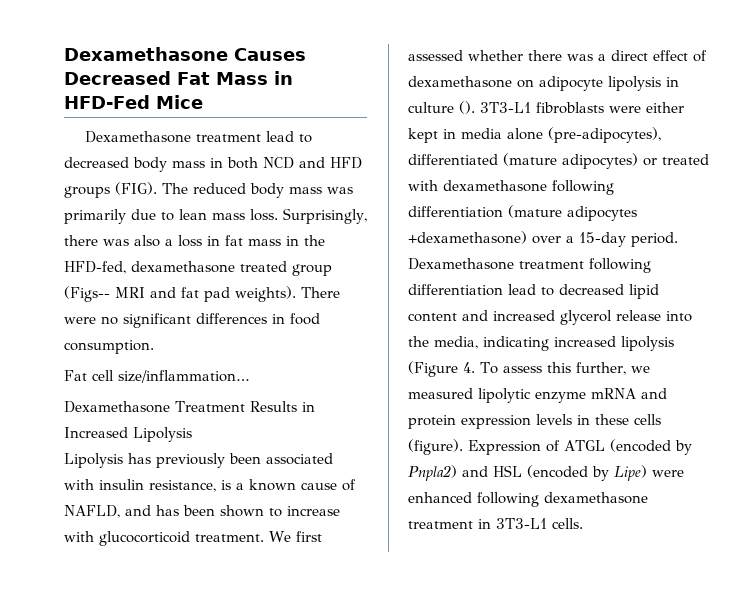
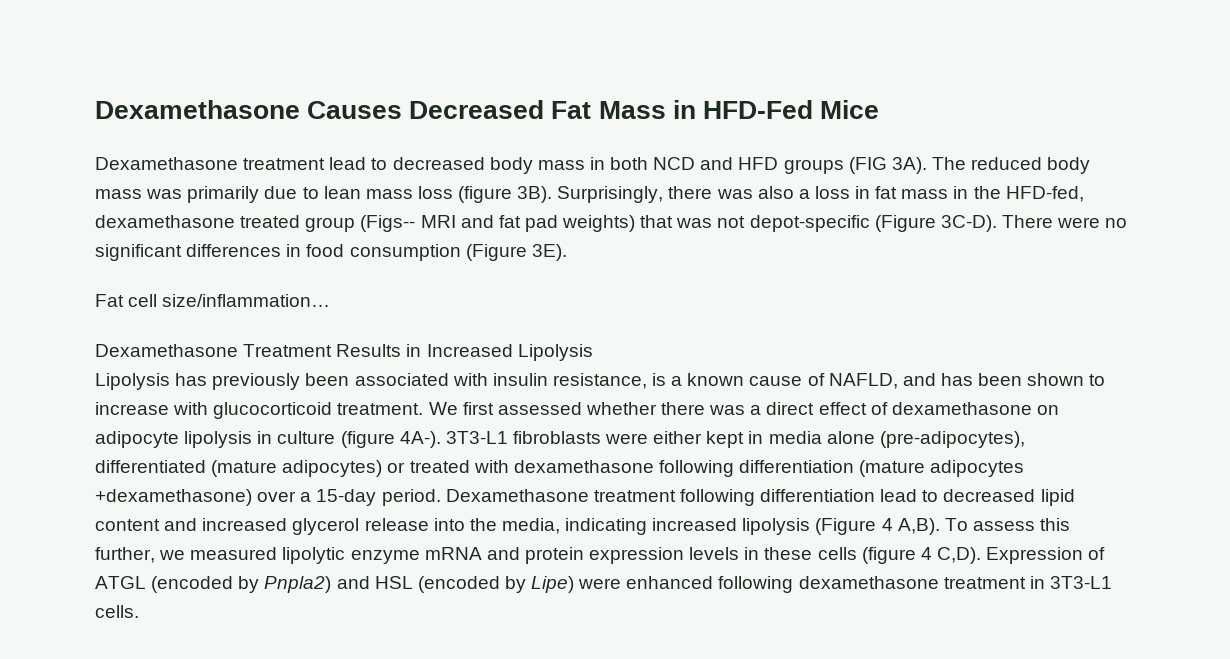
[115,182,157,195] (FIG). -> [848,157,927,174] (FIG 3A).
[250,209,278,221] loss. -> [417,186,553,203] loss (figure 3B).
[235,286,296,302] weights). -> [562,215,997,232] weights) that was not depot-specific (Figure 3C-D).
[64,340,154,354] consumption. -> [349,244,567,261] consumption (Figure 3E).
[459,101,475,114] (). -> [340,431,441,448] (figure 4A-).
[463,362,475,373] 4. -> [881,518,940,535] 4 A,B).
[408,439,463,455] (figure). -> [861,547,981,564] (figure 4 C,D).

